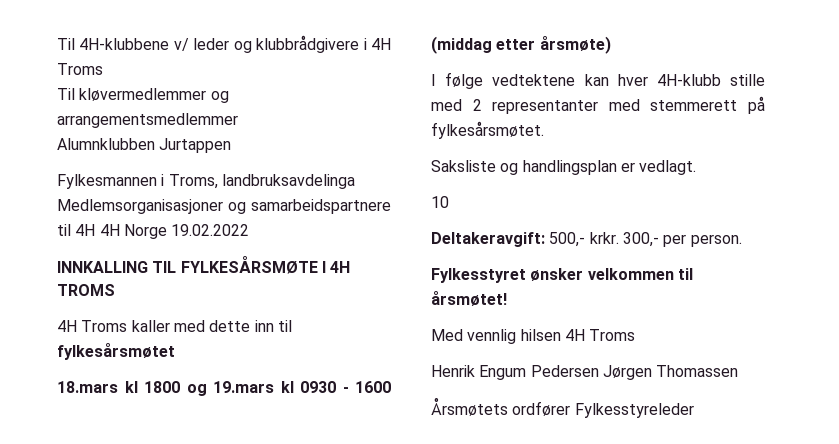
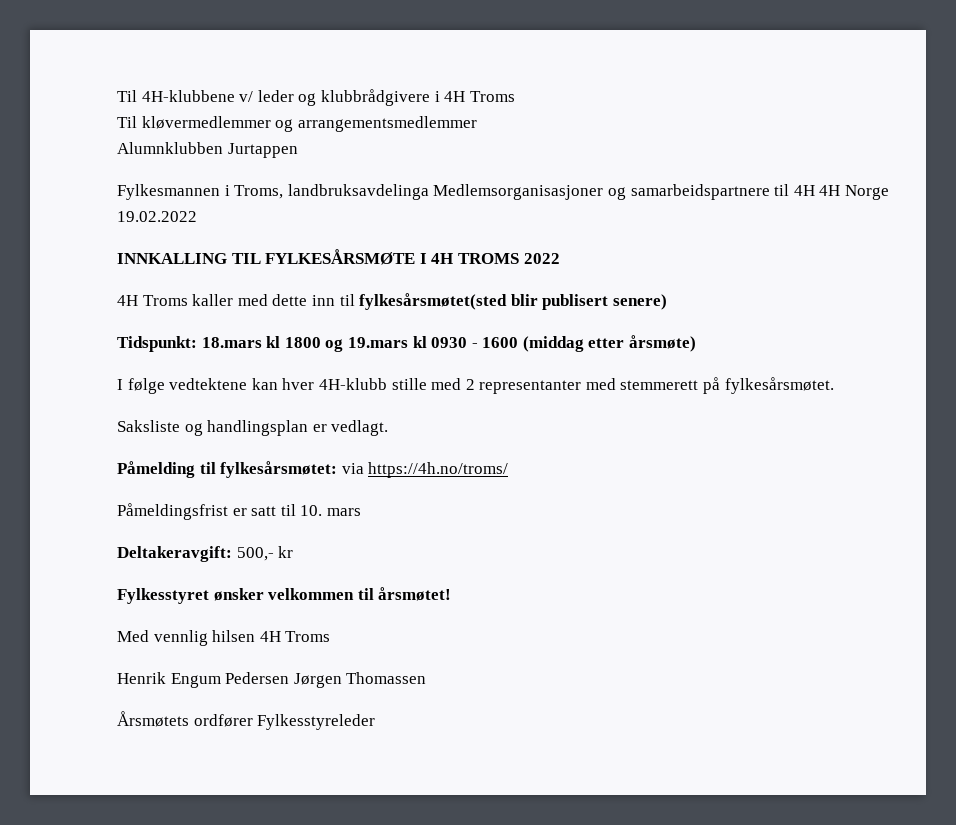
(115, 290) none -> [523,253,560,264] 2022
[57,343,175,360] fylkesårsmøtet // -> [359,293,667,310] [117,336,197,352] fylkesårsmøtet(sted blir publisert senere) // Tidspunkt:
[431,196,449,208] [431,232,742,247] 10 // Deltakeravgift: 500,- krkr. 300,- per person. -> [117,461,509,478] [117,503,361,520] [117,546,294,562] Påmelding til fylkesårsmøtet: via https://4h.no/troms/ // Påmeldingsfrist er satt til 10. mars // Deltakeravgift: 500,- kr

